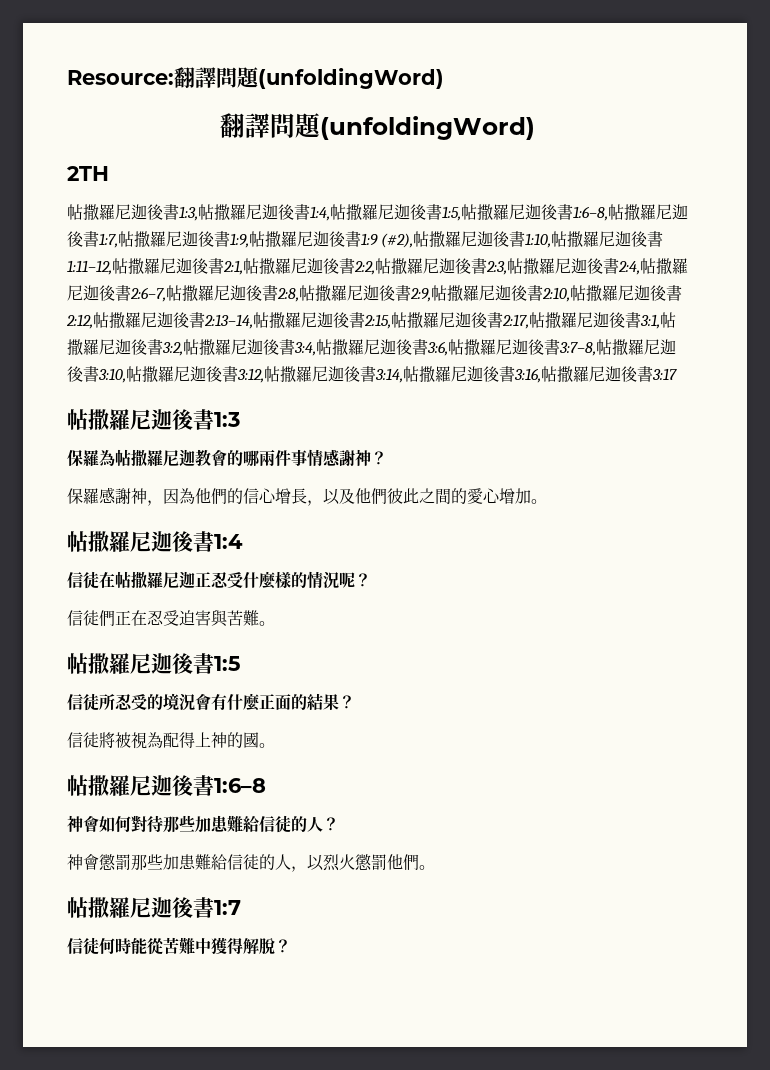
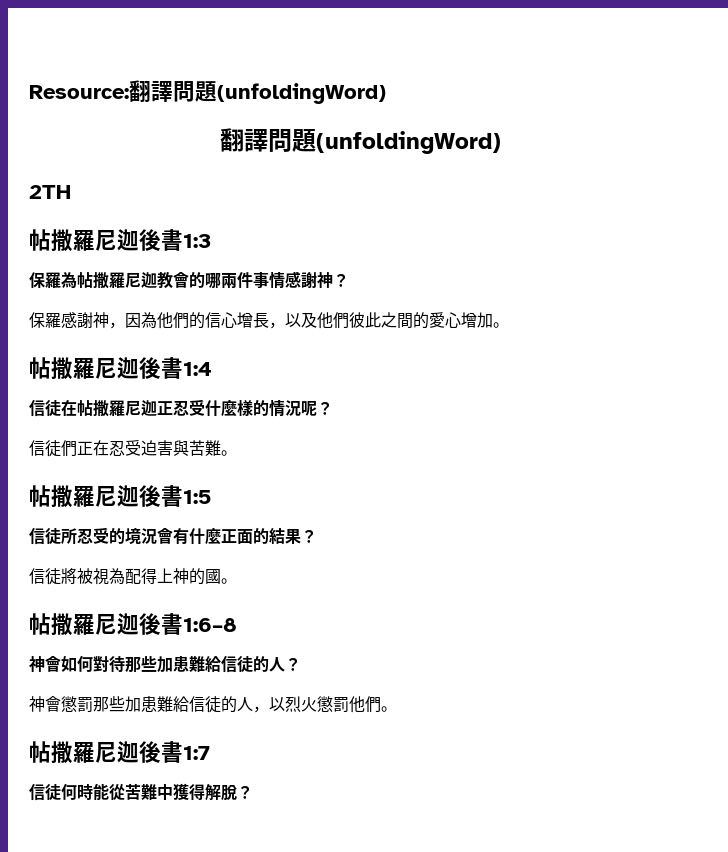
[67,204,688,221] [67,231,664,248] [67,258,688,275] [67,285,682,302] [66,312,676,329] [67,339,676,356] [67,366,677,383] // 帖撒羅尼迦後書1:3,帖撒羅尼迦後書1:4,帖撒羅尼迦後書1:5,帖撒羅尼迦後書1:6–8,帖撒羅尼迦後書1:7,帖撒羅尼迦後書1:9,帖撒羅尼迦後書1:9 (#2),帖撒羅尼迦後書1:10,帖撒羅尼迦後書1:11–12,帖撒羅尼迦後書2:1,帖撒羅尼迦後書2:2,帖撒羅尼迦後書2:3,帖撒羅尼迦後書2:4,帖撒羅尼迦後書2:6–7,帖撒羅尼迦後書2:8,帖撒羅尼迦後書2:9,帖撒羅尼迦後書2:10,帖撒羅尼迦後書2:12,帖撒羅尼迦後書2:13–14,帖撒羅尼迦後書2:15,帖撒羅尼迦後書2:17,帖撒羅尼迦後書3:1,帖撒羅尼迦後書3:2,帖撒羅尼迦後書3:4,帖撒羅尼迦後書3:6,帖撒羅尼迦後書3:7–8,帖撒羅尼迦後書3:10,帖撒羅尼迦後書3:12,帖撒羅尼迦後書3:14,帖撒羅尼迦後書3:16,帖撒羅尼迦後書3:17 -> (71, 192) none

